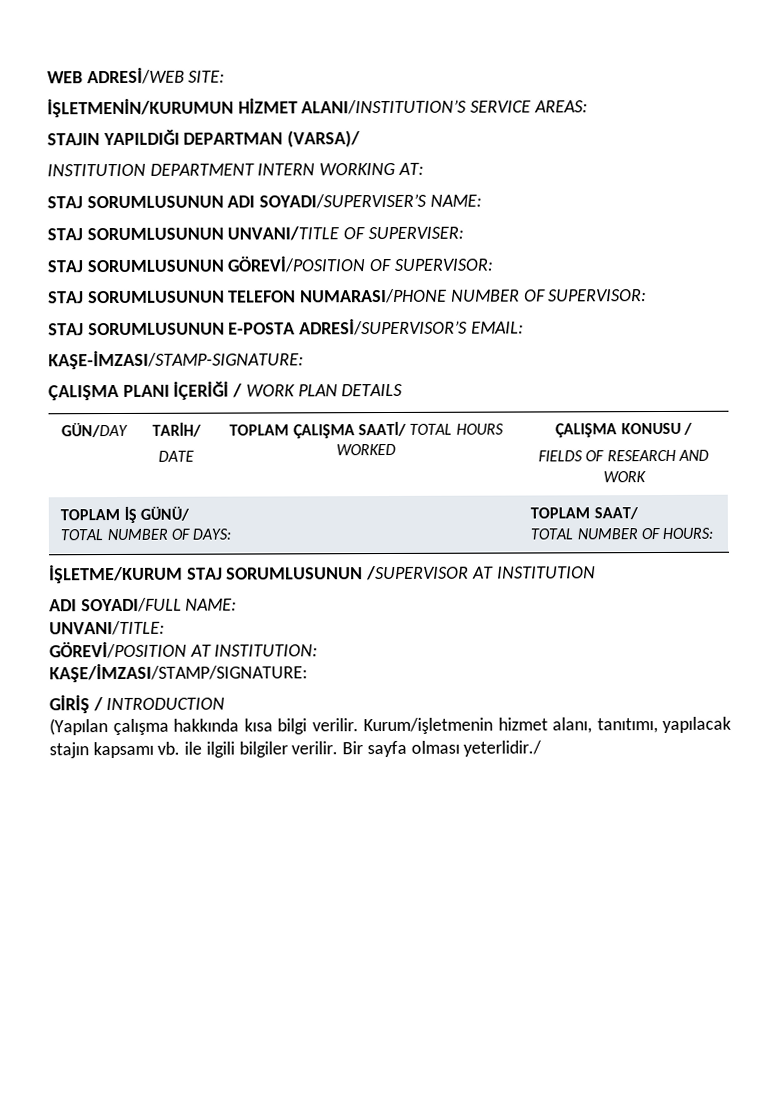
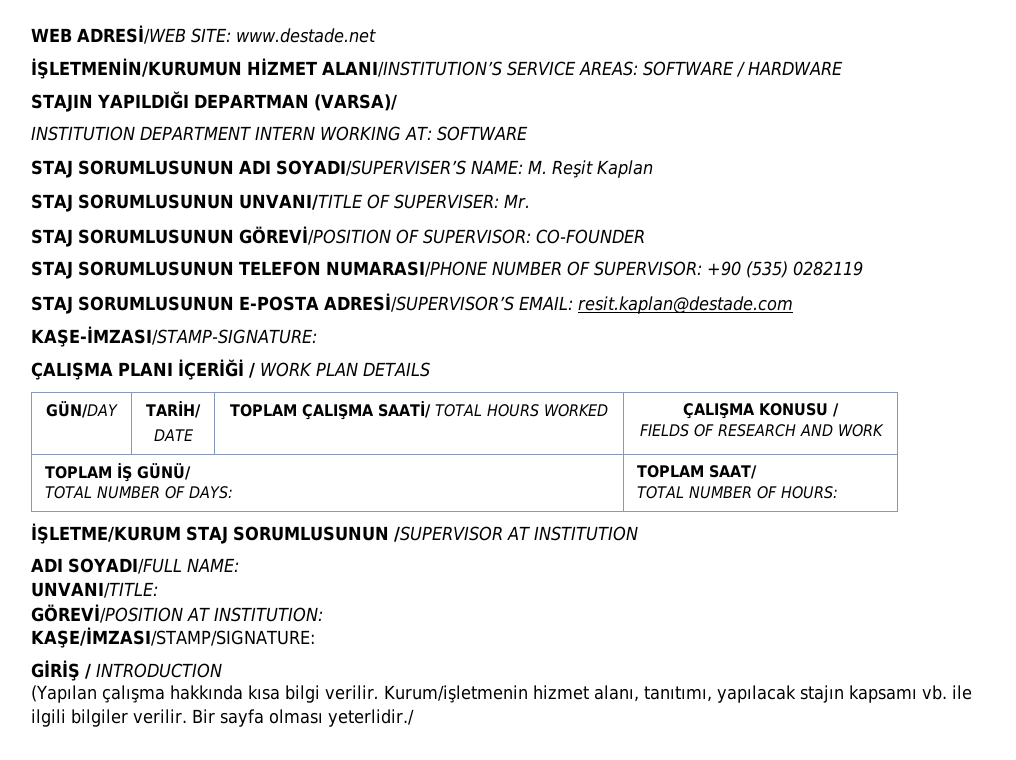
(226, 76) none -> [236,28,376,43] www.destade.net
(588, 106) none -> [643,61,843,77] SOFTWARE / HARDWARE
(424, 168) none -> [436,126,528,141] SOFTWARE
(482, 200) none -> [527,160,653,178] M. Reşit Kaplan
(464, 233) none -> [503,194,530,208] Mr.
(493, 264) none -> [535,229,645,244] CO-FOUNDER
(648, 295) none -> [706,261,863,278] +90 (535) 0282119
(524, 327) none -> [577,296,793,314] resit.kaplan@destade.com

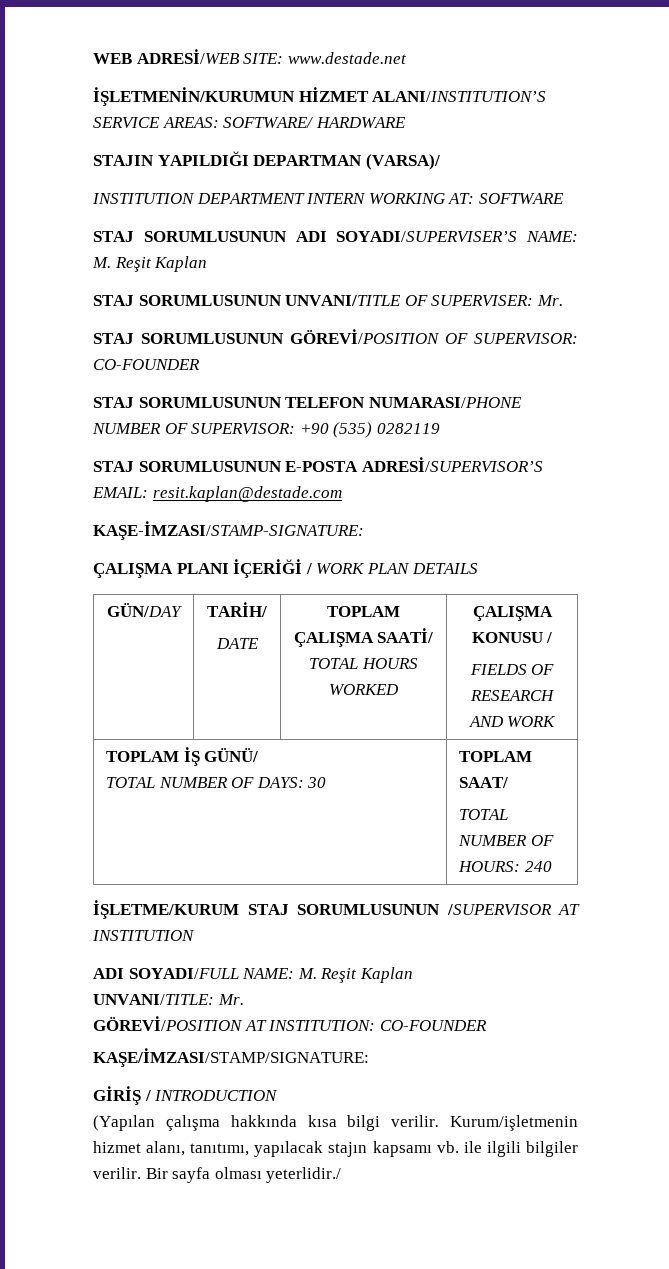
[643,61,745,77] SOFTWARE / -> [223,117,315,128] SOFTWARE/
(233, 492) none -> [307,777,327,788] 30
(838, 492) none -> [524,861,552,872] 240
(239, 565) none -> [297,967,413,983] M. Reşit Kaplan
(158, 590) none -> [217,994,244,1005] Mr.
(323, 614) none -> [379,1020,487,1031] CO-FOUNDER

